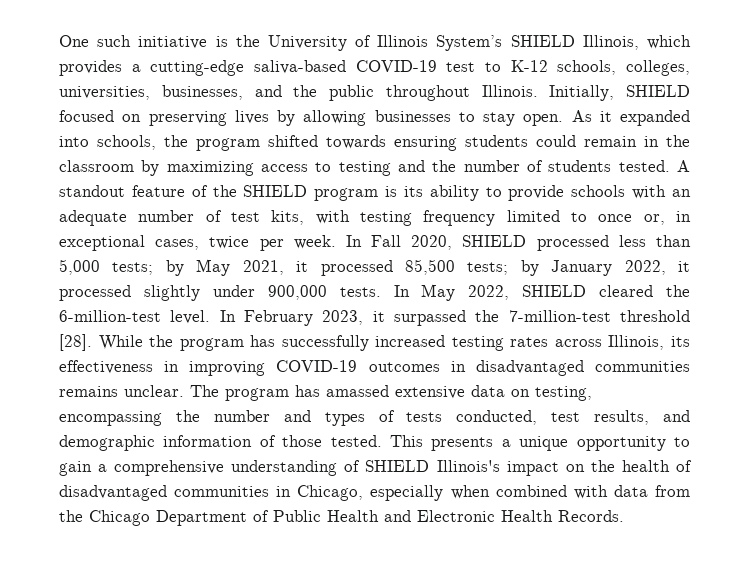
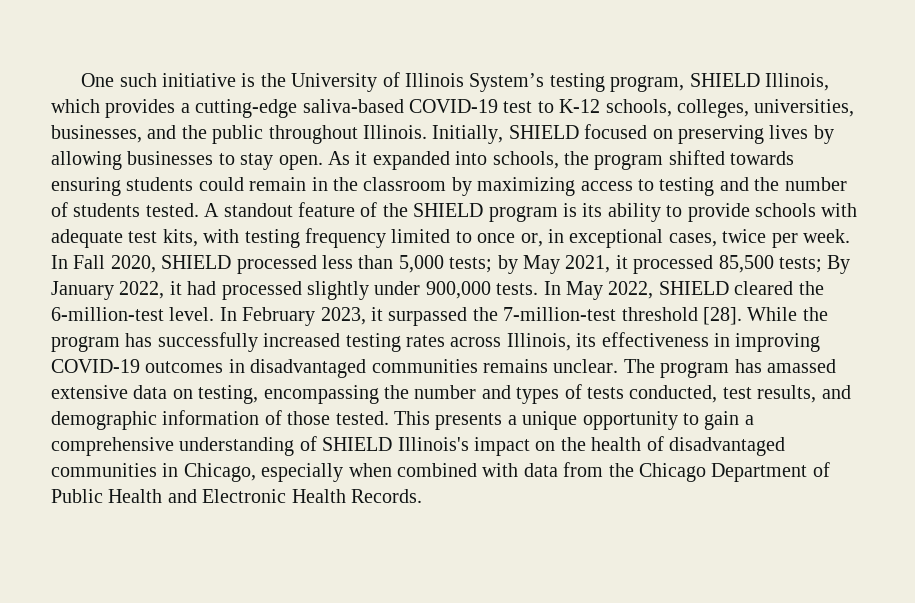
(503, 43) none -> [549,73,685,92] testing program,
[672,189,691,197] [59,210,222,226] an adequate number of -> [51,229,123,248] adequate
[520,260,539,276] by -> [827,255,851,274] By
(690, 266) none -> [187,281,217,295] had

